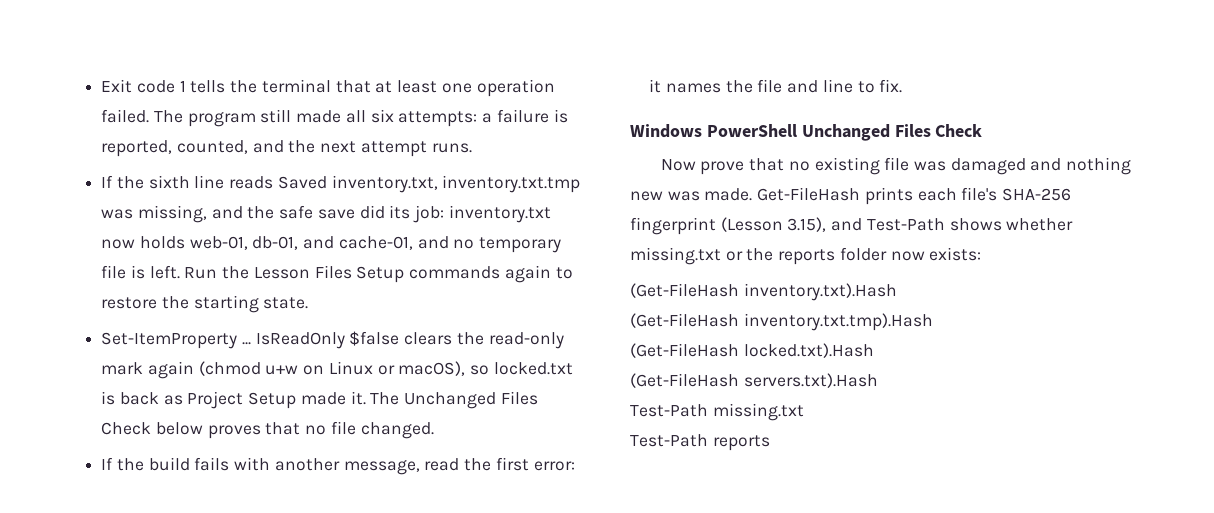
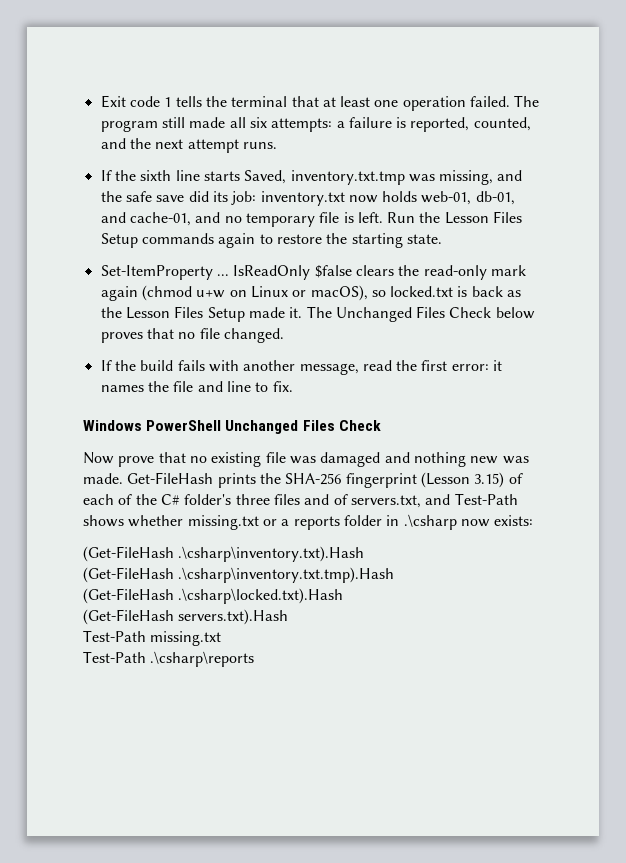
[229,175,438,193] reads Saved inventory.txt, -> [203,170,287,184] starts Saved,
[187,391,244,409] Project -> [100,306,204,319] the Lesson Files
[917,187,998,201] each file's -> [259,473,281,484] the
[787,217,827,232] 3.15), -> [474,472,523,488] [83,494,421,508] 3.15) of each of the C# folder's three files and of servers.txt,
[746,248,774,261] the -> [281,519,290,526] a
(887, 254) none -> [386,514,457,530] in .\csharp
[743,283,897,301] [630,313,933,331] [630,343,874,358] inventory.txt).Hash // (Get-FileHash inventory.txt.tmp).Hash // (Get-FileHash locked.txt).Hash -> [178,546,365,562] [83,567,395,583] [83,588,344,604] .\csharp\inventory.txt).Hash // (Get-FileHash .\csharp\inventory.txt.tmp).Hash // (Get-FileHash .\csharp\locked.txt).Hash
[712,435,770,451] reports -> [150,651,255,667] .\csharp\reports

